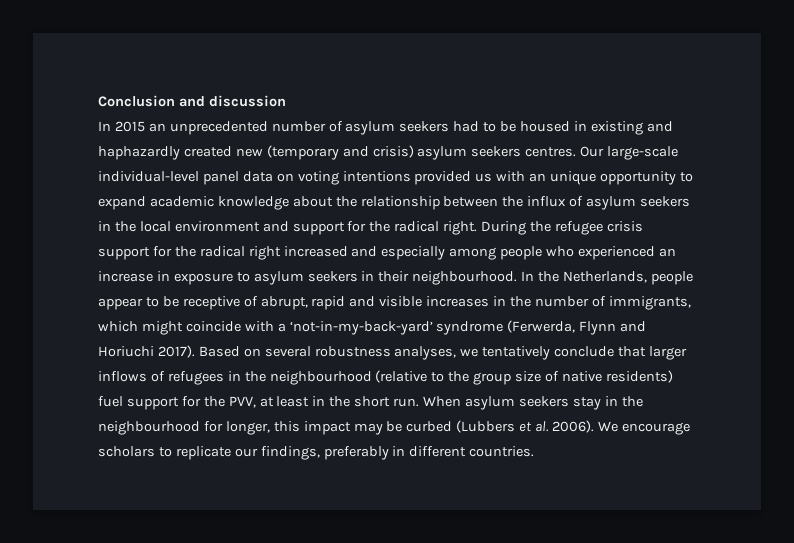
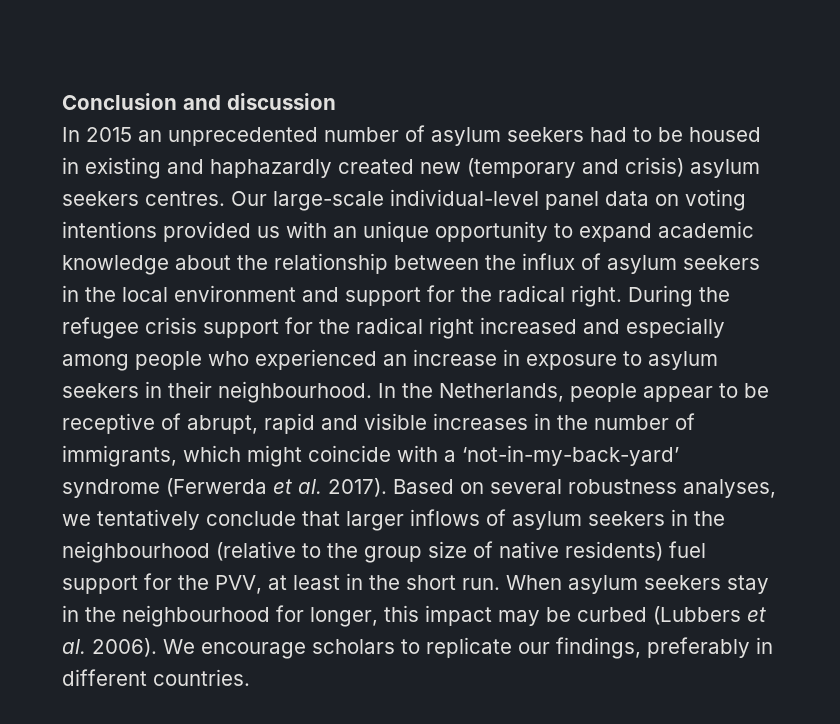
[507,320,647,335] [98,346,154,357] (Ferwerda, Flynn and Horiuchi -> [166,478,322,497] (Ferwerda et al.
[167,371,224,385] refugees -> [512,511,665,530] asylum seekers

